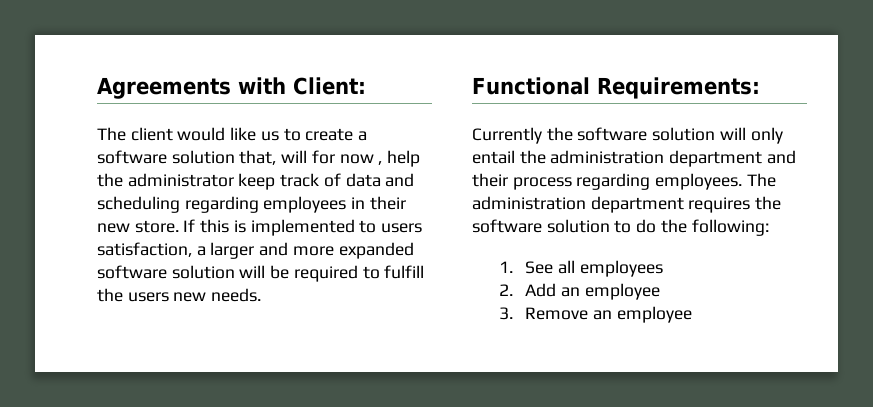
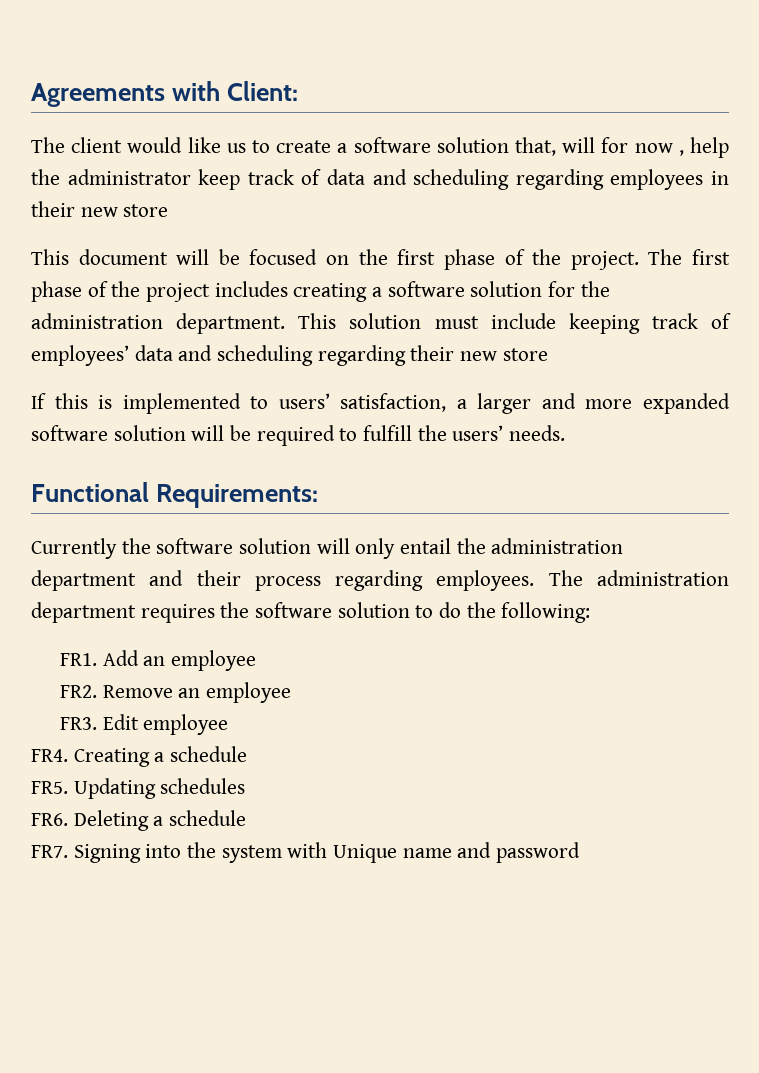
[134,220,179,233] store. -> [123,204,169,217] [31,249,731,270] [31,281,610,302] [31,313,731,334] [31,345,548,366] store // This document will be focused on the first phase of the project. The first phase of the project includes creating a software solution for the administration department. This solution must include keeping track of employees’ data and scheduling regarding their new store //
[381,223,423,233] users -> [278,393,330,409] users’
[127,292,207,302] users new -> [452,425,504,441] users’
[498,260,663,277] [498,284,513,296] 1. See all employees // 2. -> [60,653,98,666] FR1.
[498,307,513,320] 3. -> [60,685,98,698] FR2.
(692, 314) none -> [60,714,229,735] [31,746,248,767] [31,778,246,799] [31,810,247,831] [31,842,581,863] // FR3. Edit employee // FR4. Creating a schedule // FR5. Updating schedules // FR6. Deleting a schedule // FR7. Signing into the system with Unique name and password

